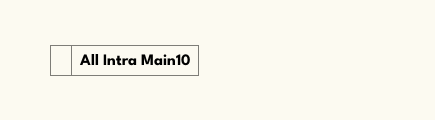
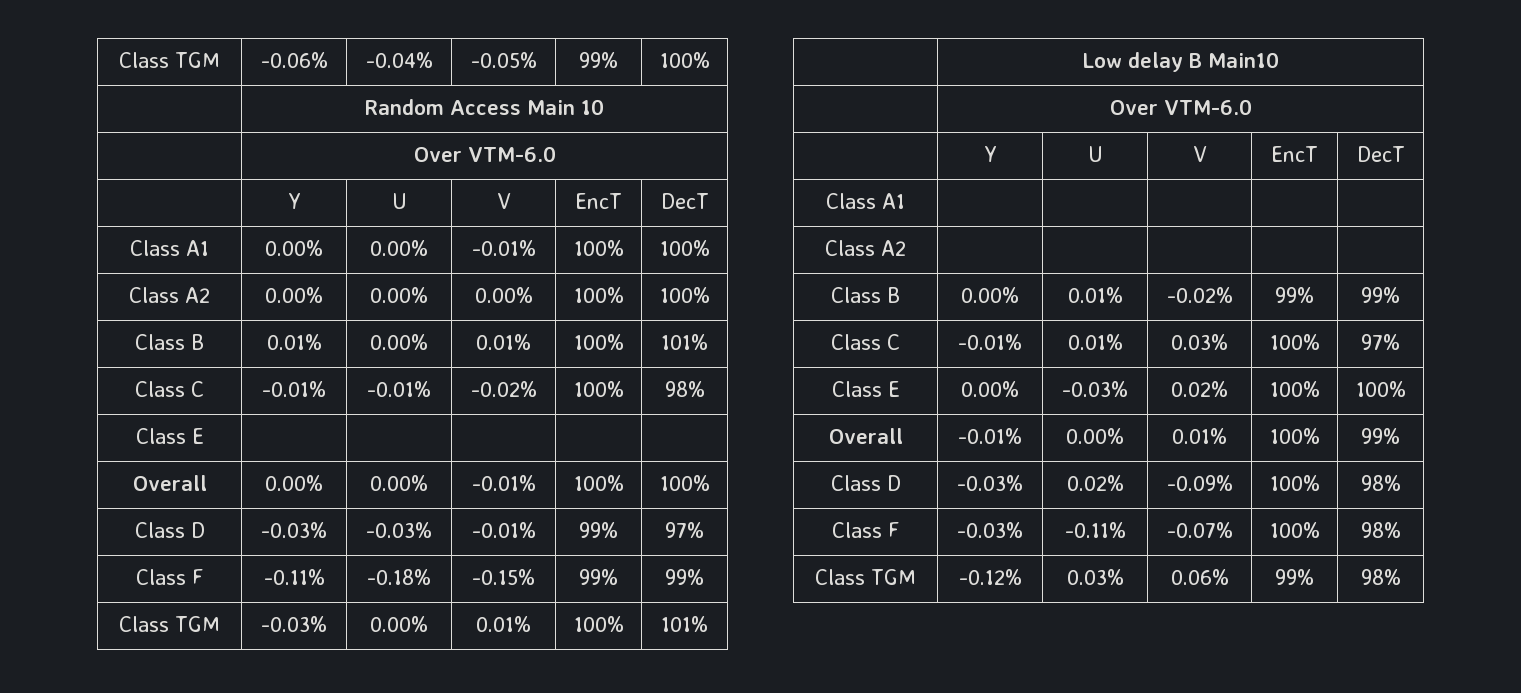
[78,54,191,66] | All Intra Main10 -> [119,52,220,68] [260,52,328,68] [365,52,433,68] [470,52,537,68] [579,52,618,68] [659,52,710,68] [365,99,604,115] [413,146,556,162] [287,193,301,209] [391,193,407,209] [497,193,511,209] [575,193,623,209] [660,193,709,209] [130,240,209,256] [265,240,323,256] [370,240,428,256] [471,240,536,256] [573,240,624,256] [659,240,710,256] [129,287,210,303] [265,287,323,303] [370,287,428,303] [474,287,533,303] [573,287,624,303] [659,287,710,303] [135,334,204,350] [266,334,322,350] [370,334,428,350] [476,334,531,350] [573,334,624,350] [661,334,708,350] [135,381,204,397] [262,381,326,397] [367,381,431,397] [470,381,537,397] [573,381,624,397] [664,381,705,397] [135,428,204,444] [132,475,207,491] [265,475,323,491] [370,475,428,491] [471,475,536,491] [573,475,624,491] [659,475,710,491] [134,522,205,538] [261,522,327,538] [366,522,432,538] [471,522,536,538] [579,522,618,538] [665,522,704,538] [135,569,204,585] [263,569,325,585] [367,569,431,585] [472,569,535,585] [579,569,618,585] [665,569,704,585] [119,616,220,632] [261,616,327,632] [370,616,428,632] [476,616,531,632] [573,616,624,632] [661,616,708,632] [1082,52,1279,72] [1109,99,1252,115] [983,146,997,162] [1087,146,1103,162] [1193,146,1207,162] [1271,146,1319,162] [1356,146,1405,162] [826,193,905,209] [825,240,906,256] [831,287,900,303] [961,287,1019,303] [1067,287,1123,303] [1166,287,1233,303] [1275,287,1314,303] [1361,287,1400,303] [831,334,900,350] [958,334,1022,350] [1067,334,1123,350] [1171,334,1228,350] [1269,334,1320,350] [1361,334,1400,350] [831,381,900,397] [961,381,1019,397] [1062,381,1128,397] [1171,381,1228,397] [1269,381,1320,397] [1355,381,1406,397] [828,428,903,444] [958,428,1022,444] [1066,428,1124,444] [1172,428,1227,444] [1269,428,1320,444] [1361,428,1400,444] [830,475,901,491] [957,475,1023,491] [1066,475,1124,491] [1166,475,1233,491] [1269,475,1320,491] [1360,475,1401,491] [831,522,900,538] [957,522,1023,538] [1064,522,1126,538] [1166,522,1233,538] [1269,522,1320,538] [1360,522,1401,538] [815,569,916,585] [958,569,1022,585] [1066,569,1124,585] [1170,569,1229,585] [1275,569,1314,585] [1360,569,1401,585] Class TGM | -0.06% | -0.04% | -0.05% | 99% | 100% // | Random Access Main 10 // | Over VTM-6.0 // | Y | U | V | EncT | DecT // Class A1 | 0.00% | 0.00% | -0.01% | 100% | 100% // Class A2 | 0.00% | 0.00% | 0.00% | 100% | 100% // Class B | 0.01% | 0.00% | 0.01% | 100% | 101% // Class C | -0.01% | -0.01% | -0.02% | 100% | 98% // Class E | | | | | // Overall | 0.00% | 0.00% | -0.01% | 100% | 100% // Class D | -0.03% | -0.03% | -0.01% | 99% | 97% // Class F | -0.11% | -0.18% | -0.15% | 99% | 99% // Class TGM | -0.03% | 0.00% | 0.01% | 100% | 101% // | Low delay B Main10 // | Over VTM-6.0 // | Y | U | V | EncT | DecT // Class A1 | | | | | // Class A2 | | | | | // Class B | 0.00% | 0.01% | -0.02% | 99% | 99% // Class C | -0.01% | 0.01% | 0.03% | 100% | 97% // Class E | 0.00% | -0.03% | 0.02% | 100% | 100% // Overall | -0.01% | 0.00% | 0.01% | 100% | 99% // Class D | -0.03% | 0.02% | -0.09% | 100% | 98% // Class F | -0.03% | -0.11% | -0.07% | 100% | 98% // Class TGM | -0.12% | 0.03% | 0.06% | 99% | 98%

